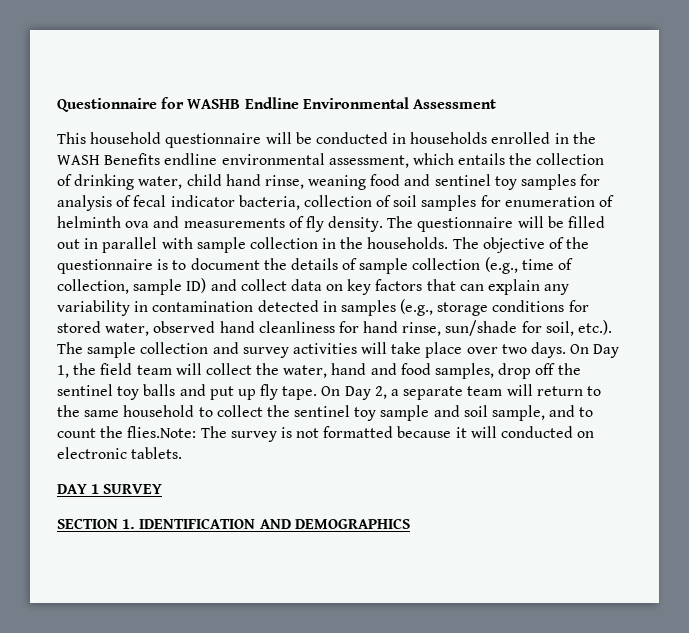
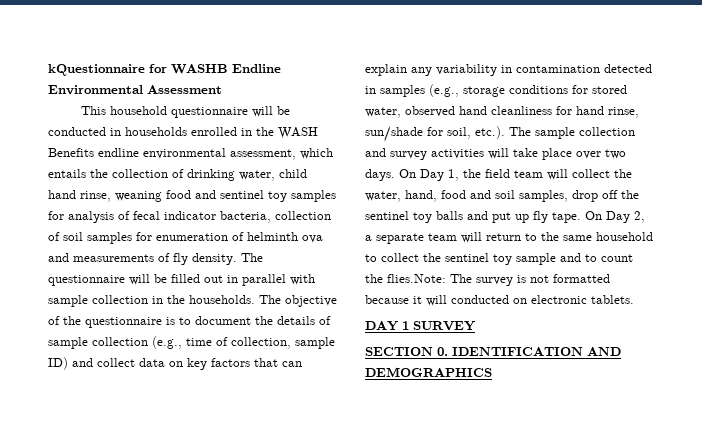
[57,98,157,112] Questionnaire -> [48,64,145,76] kQuestionnaire
[331,363,431,375] hand and food -> [405,190,515,202] hand, food and soil
[463,405,576,421] soil sample, and -> (581, 257) none
[122,519,136,529] 1. -> [437,347,448,356] 0.

